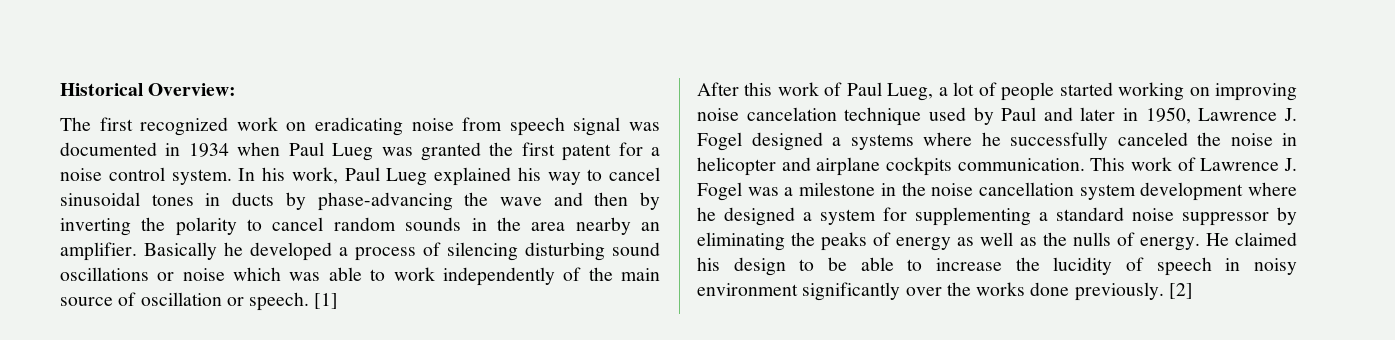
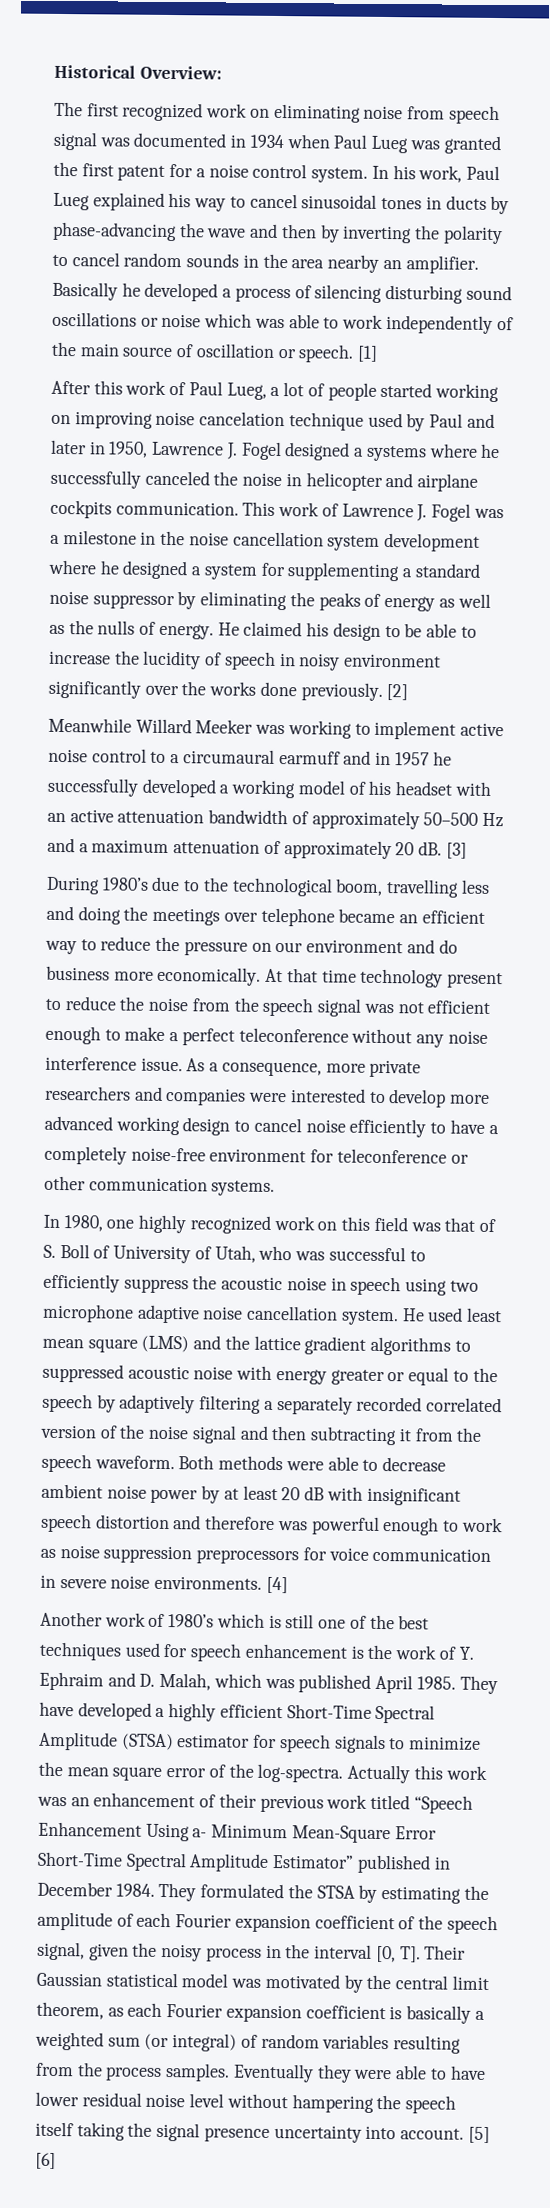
[315,117,403,136] eradicating -> [273,103,361,123] eliminating
(1193, 291) none -> [48,717,505,740] [48,748,452,766] [47,777,491,799] [47,809,505,830] [47,837,467,860] [46,876,490,898] [46,905,485,927] [45,936,458,956] [46,965,504,989] [45,996,491,1017] [45,1025,488,1048] [45,1056,422,1078] [45,1085,491,1108] [44,1115,499,1138] [44,1145,469,1165] [44,1175,276,1197] [43,1214,496,1234] [43,1244,426,1264] [43,1273,479,1296] [42,1303,503,1326] [42,1335,471,1356] [42,1363,498,1386] [42,1393,503,1415] [40,1424,483,1446] [41,1453,447,1473] [41,1483,461,1506] [41,1513,503,1536] [40,1545,492,1565] [40,1574,288,1594] [40,1611,430,1630] [39,1641,474,1662] [39,1671,498,1695] [39,1701,436,1724] [39,1731,482,1754] [38,1761,487,1784] [37,1792,473,1814] [38,1821,437,1844] [37,1851,451,1874] [37,1881,489,1904] [37,1911,498,1935] [37,1941,467,1963] [36,1972,489,1993] [36,2001,485,2024] [35,2031,462,2054] [36,2062,486,2083] [35,2091,457,2114] [35,2121,490,2144] [35,2152,56,2170] // Meanwhile Willard Meeker was working to implement active noise control to a circumaural earmuff and in 1957 he successfully developed a working model of his headset with an active attenuation bandwidth of approximately 50–500 Hz and a maximum attenuation of approximately 20 dB. [3] // During 1980’s due to the technological boom, travelling less and doing the meetings over telephone became an efficient way to reduce the pressure on our environment and do business more economically. At that time technology present to reduce the noise from the speech signal was not efficient enough to make a perfect teleconference without any noise interference issue. As a consequence, more private researchers and companies were interested to develop more advanced working design to cancel noise efficiently to have a completely noise-free environment for teleconference or other communication systems. // In 1980, one highly recognized work on this field was that of S. Boll of University of Utah, who was successful to efficiently suppress the acoustic noise in speech using two microphone adaptive noise cancellation system. He used least mean square (LMS) and the lattice gradient algorithms to suppressed acoustic noise with energy greater or equal to the speech by adaptively filtering a separately recorded correlated version of the noise signal and then subtracting it from the speech waveform. Both methods were able to decrease ambient noise power by at least 20 dB with insignificant speech distortion and therefore was powerful enough to work as noise suppression preprocessors for voice communication in severe noise environments. [4] // Another work of 1980’s which is still one of the best techniques used for speech enhancement is the work of Y. Ephraim and D. Malah, which was published April 1985. They have developed a highly efficient Short-Time Spectral Amplitude (STSA) estimator for speech signals to minimize the mean square error of the log-spectra. Actually this work was an enhancement of their previous work titled “Speech Enhancement Using a- Minimum Mean-Square Error Short-Time Spectral Amplitude Estimator” published in December 1984. They formulated the STSA by estimating the amplitude of each Fourier expansion coefficient of the speech signal, given the noisy process in the interval [0, T]. Their Gaussian statistical model was motivated by the central limit theorem, as each Fourier expansion coefficient is basically a weighted sum (or integral) of random variables resulting from the process samples. Eventually they were able to have lower residual noise level without hampering the speech itself taking the signal presence uncertainty into account. [5] [6]

